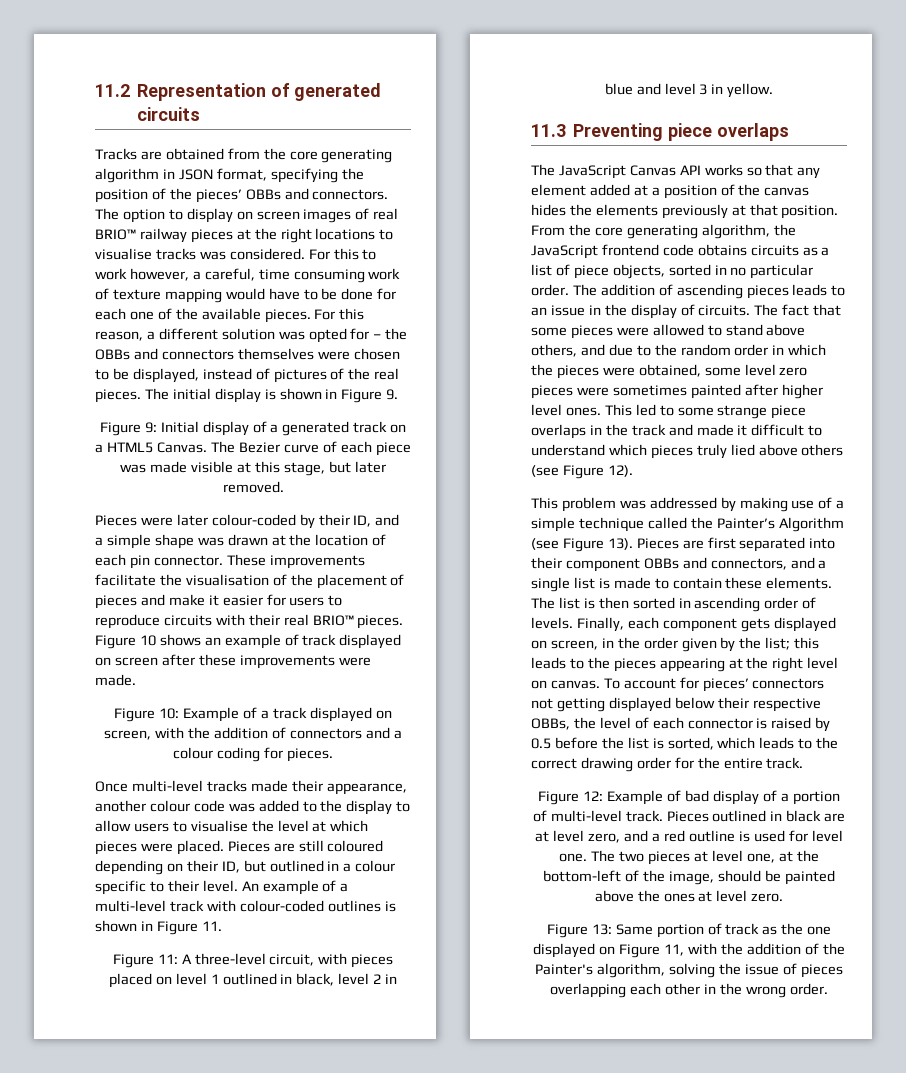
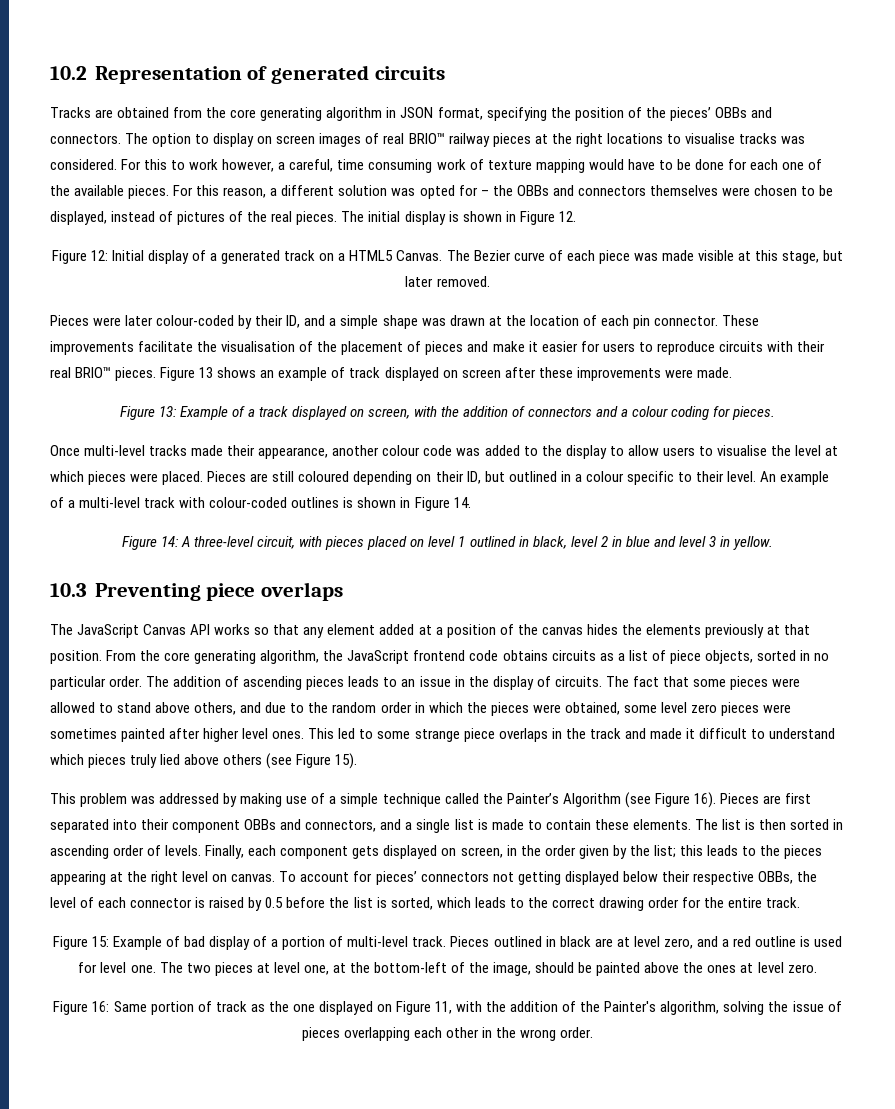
[95,84,130,97] 11.2 -> [50,66,87,80] 10.2
[386,389,399,400] [99,422,157,436] 9. // Figure 9: -> [558,211,576,222] [51,250,108,264] 12. // Figure 12:
[139,635,156,646] 10 -> [199,367,214,378] 13
[159,708,180,719] 10: -> [158,406,177,417] 13:
[201,921,222,931] [112,954,178,968] 11. // Figure 11: -> [453,497,471,508] [121,536,179,550] 14. // Figure 14:
[531,124,566,137] 11.3 -> [50,583,87,597] 10.3
[607,465,633,477] 12). -> [335,753,358,769] 15).
[607,538,633,550] 13). -> [693,792,716,808] 16).
[583,791,604,801] 12: -> [91,936,109,947] 15:
[591,924,612,935] 13: -> [92,1001,110,1012] 16:

